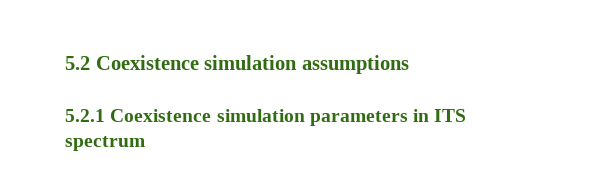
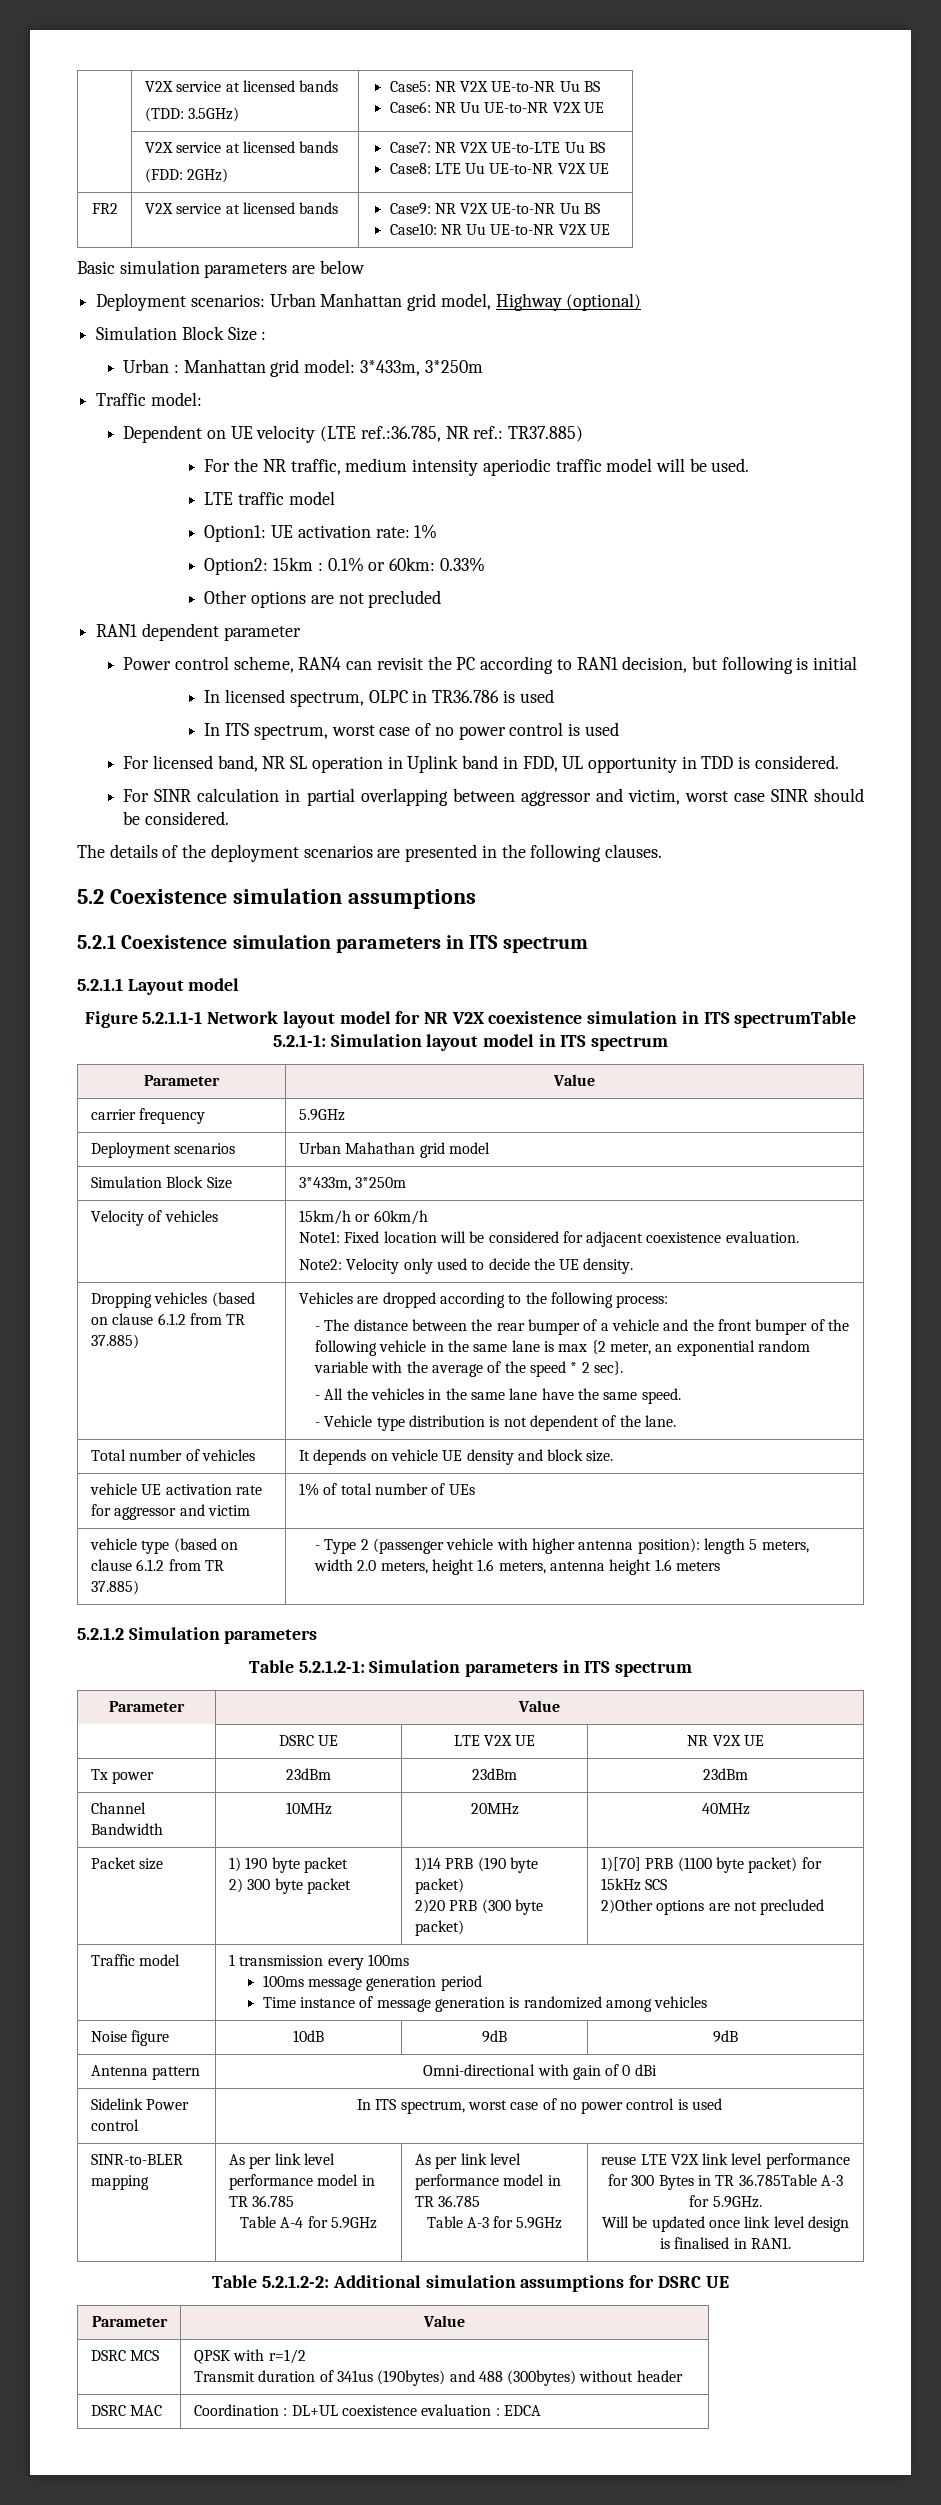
(65, 63) none -> [144,80,339,92] [144,107,240,122] [389,81,601,92] [389,101,605,113] [144,141,339,153] [144,168,229,183] [389,142,606,153] [389,163,610,174] [91,203,118,214] [144,202,339,214] [389,203,601,215] [389,223,611,235] [77,260,365,278] [96,293,642,311] [96,326,267,341] [123,359,483,377] [96,392,202,406] [123,425,584,443] [204,458,750,476] [204,491,335,505] [204,524,438,542] [204,557,485,575] [204,590,442,608] [96,623,301,641] [123,656,858,674] [204,689,554,707] [204,722,619,740] [123,755,839,773] [123,788,864,806] [123,811,230,825] [77,844,662,862] | V2X service at licensed bands // (TDD: 3.5GHz) | Case5: NR V2X UE-to-NR Uu BS // Case6: NR Uu UE-to-NR V2X UE // | V2X service at licensed bands // (FDD: 2GHz) | Case7: NR V2X UE-to-LTE Uu BS // Case8: LTE Uu UE-to-NR V2X UE // FR2 | V2X service at licensed bands | Case9: NR V2X UE-to-NR Uu BS // Case10: NR Uu UE-to-NR V2X UE // Basic simulation parameters are below // Deployment scenarios: Urban Manhattan grid model, Highway (optional) // Simulation Block Size : // Urban : Manhattan grid model: 3*433m, 3*250m // Traffic model: // Dependent on UE velocity (LTE ref.:36.785, NR ref.: TR37.885) // For the NR traffic, medium intensity aperiodic traffic model will be used. // LTE traffic model // Option1: UE activation rate: 1% // Option2: 15km : 0.1% or 60km: 0.33% // Other options are not precluded // RAN1 dependent parameter // Power control scheme, RAN4 can revisit the PC according to RAN1 decision, but following is initial // In licensed spectrum, OLPC in TR36.786 is used // In ITS spectrum, worst case of no power control is used // For licensed band, NR SL operation in Uplink band in FDD, UL opportunity in TDD is considered. // For SINR calculation in partial overlapping between aggressor and victim, worst case SINR should be considered. // The details of the deployment scenarios are presented in the following clauses. //
(145, 143) none -> [77,978,240,995] [84,1011,857,1028] [272,1034,669,1051] [144,1075,220,1086] [553,1074,595,1086] [90,1108,206,1124] [298,1109,345,1121] [90,1142,236,1158] [298,1142,490,1158] [90,1176,232,1189] [298,1177,407,1191] [90,1210,218,1226] [298,1210,428,1225] [298,1231,799,1247] [298,1258,634,1274] [90,1292,255,1308] [90,1313,246,1325] [90,1334,139,1349] [298,1292,669,1308] [315,1319,849,1335] [315,1340,810,1356] [314,1361,624,1377] [315,1388,681,1404] [315,1415,677,1431] [90,1449,255,1461] [298,1449,614,1465] [89,1483,262,1495] [90,1504,250,1520] [298,1483,475,1496] [89,1538,238,1554] [90,1559,224,1571] [90,1580,139,1595] [315,1538,809,1554] [314,1559,721,1575] [77,1627,318,1644] [248,1660,693,1677] [109,1701,185,1712] [518,1700,560,1712] [278,1735,339,1746] [453,1735,536,1746] [687,1735,764,1746] [90,1769,155,1784] [286,1768,331,1780] [472,1768,517,1780] [703,1768,748,1780] [90,1802,146,1814] [90,1823,163,1835] [285,1802,332,1815] [470,1803,519,1815] [701,1803,750,1815] [90,1857,164,1870] [228,1857,348,1873] [228,1878,351,1894] [414,1857,538,1873] [414,1878,464,1894] [414,1899,543,1915] [414,1920,464,1936] [600,1857,822,1873] [600,1878,668,1891] [600,1899,825,1915] [90,1954,181,1966] [228,1954,409,1970] [262,1975,482,1991] [262,1996,708,2012] [90,2030,170,2046] [293,2030,324,2042] [482,2030,508,2043] [713,2030,738,2043] [90,2065,201,2080] [423,2064,657,2080] [90,2098,190,2110] [90,2119,139,2131] [356,2098,723,2114] [90,2154,183,2165] [90,2175,149,2190] [228,2153,335,2169] [228,2174,375,2190] [228,2195,295,2207] [240,2216,377,2229] [414,2153,521,2169] [414,2174,561,2190] [414,2195,481,2207] [426,2216,563,2229] [601,2153,850,2169] [608,2174,843,2190] [689,2195,762,2208] [602,2216,849,2232] [660,2237,791,2249] [212,2275,729,2292] [91,2316,168,2327] [423,2315,466,2327] [90,2350,160,2361] [193,2349,306,2364] [193,2370,683,2386] [90,2405,163,2416] [193,2404,541,2416] // 5.2.1.1 Layout model // Figure 5.2.1.1-1 Network layout model for NR V2X coexistence simulation in ITS spectrumTable 5.2.1-1: Simulation layout model in ITS spectrum // Parameter | Value // carrier frequency | 5.9GHz // Deployment scenarios | Urban Mahathan grid model // Simulation Block Size | 3*433m, 3*250m // Velocity of vehicles | 15km/h or 60km/h // Note1: Fixed location will be considered for adjacent coexistence evaluation. // Note2: Velocity only used to decide the UE density. // Dropping vehicles (based on clause 6.1.2 from TR 37.885) | Vehicles are dropped according to the following process: // - The distance between the rear bumper of a vehicle and the front bumper of the following vehicle in the same lane is max {2 meter, an exponential random variable with the average of the speed * 2 sec}. // - All the vehicles in the same lane have the same speed. // - Vehicle type distribution is not dependent of the lane. // Total number of vehicles | It depends on vehicle UE density and block size. // vehicle UE activation rate for aggressor and victim | 1% of total number of UEs // vehicle type (based on clause 6.1.2 from TR 37.885) | - Type 2 (passenger vehicle with higher antenna position): length 5 meters, width 2.0 meters, height 1.6 meters, antenna height 1.6 meters // 5.2.1.2 Simulation parameters // Table 5.2.1.2-1: Simulation parameters in ITS spectrum // Parameter | Value // | DSRC UE | LTE V2X UE | NR V2X UE // Tx power | 23dBm | 23dBm | 23dBm // Channel Bandwidth | 10MHz | 20MHz | 40MHz // Packet size | 1) 190 byte packet // 2) 300 byte packet | 1)14 PRB (190 byte packet) // 2)20 PRB (300 byte packet) | 1)[70] PRB (1100 byte packet) for 15kHz SCS // 2)Other options are not precluded // Traffic model | 1 transmission every 100ms // 100ms message generation period // Time instance of message generation is randomized among vehicles // Noise figure | 10dB | 9dB | 9dB // Antenna pattern | Omni-directional with gain of 0 dBi // Sidelink Power control | In ITS spectrum, worst case of no power control is used // SINR-to-BLER mapping | As per link level performance model in TR 36.785 // Table A-4 for 5.9GHz | As per link level performance model in TR 36.785 // Table A-3 for 5.9GHz | reuse LTE V2X link level performance for 300 Bytes in TR 36.785Table A-3 for 5.9GHz. // Will be updated once link level design is finalised in RAN1. // Table 5.2.1.2-2: Additional simulation assumptions for DSRC UE // Parameter | Value // DSRC MCS | QPSK with r=1/2 // Transmit duration of 341us (190bytes) and 488 (300bytes) without header // DSRC MAC | Coordination : DL+UL coexistence evaluation : EDCA

